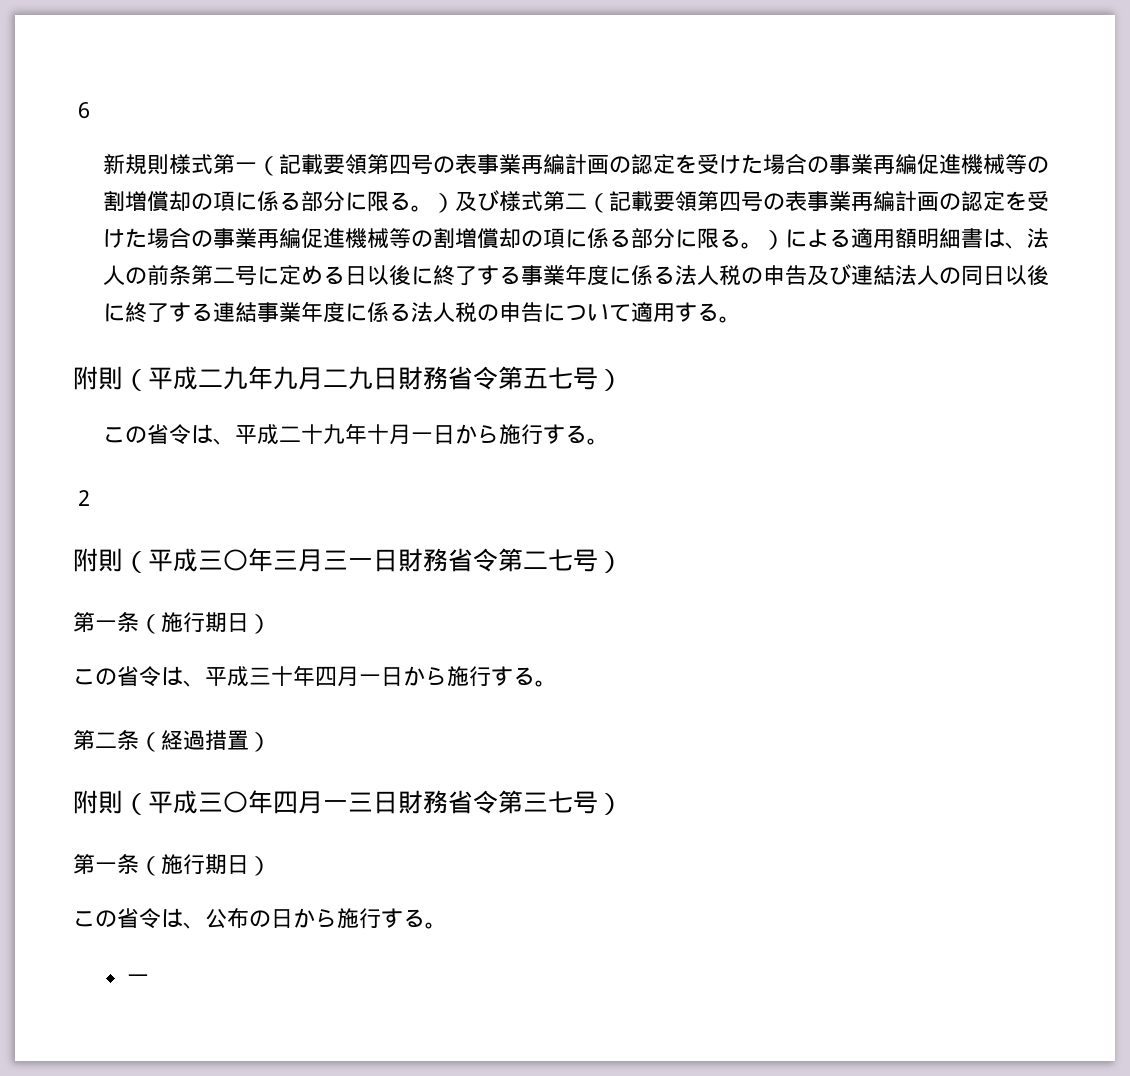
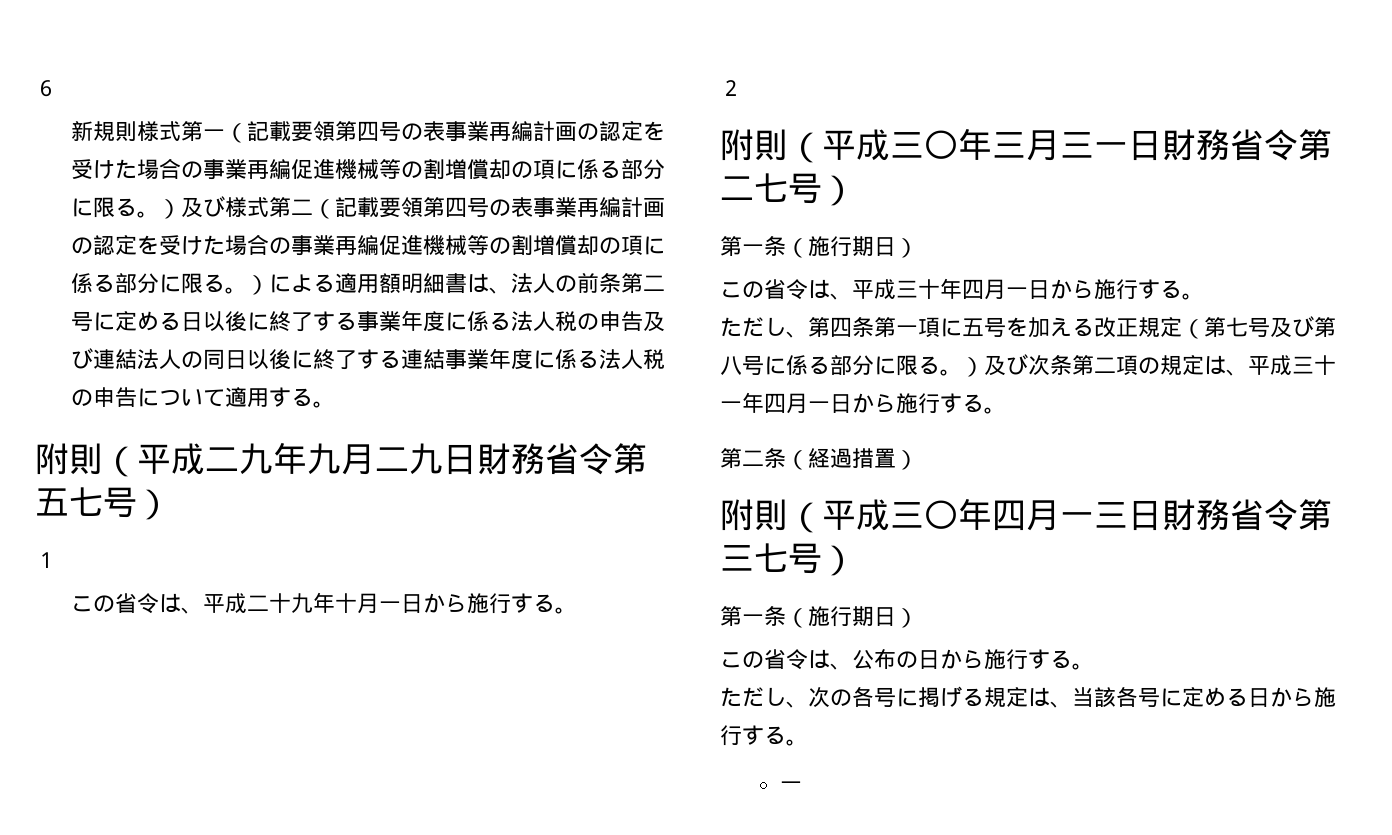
(623, 380) none -> [35,552,57,568] // １
(557, 683) none -> [720,316,1336,339] [720,354,1336,377] [720,392,1006,414] // ただし、第四条第一項に五号を加える改正規定（第七号及び第八号に係る部分に限る。）及び次条第二項の規定は、平成三十一年四月一日から施行する。
(447, 925) none -> [720,686,1336,708] [720,725,808,746] // ただし、次の各号に掲げる規定は、当該各号に定める日から施行する。

